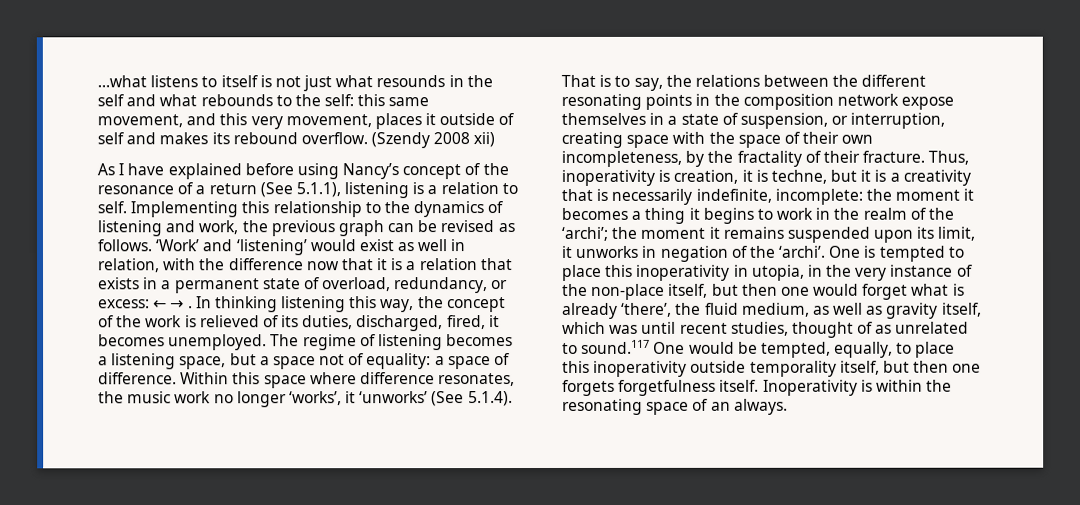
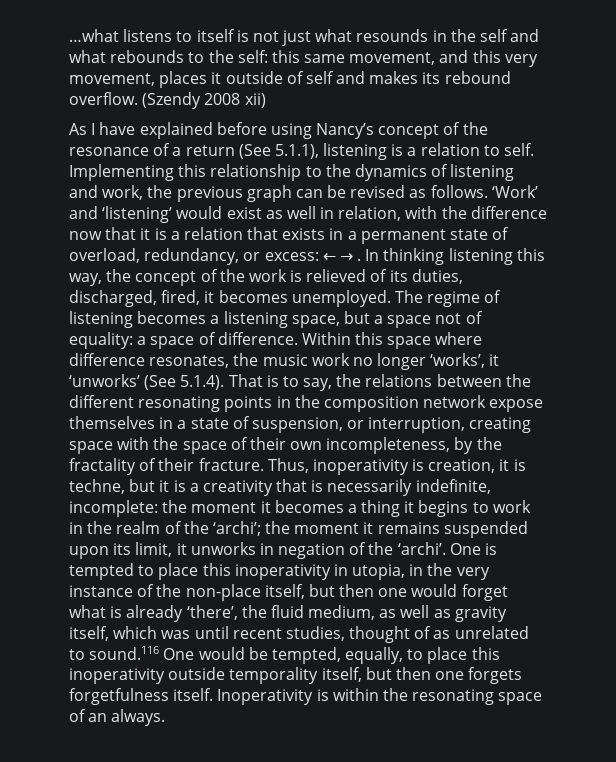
[581,339,651,354] sound.117 -> [89,646,160,660] sound.116

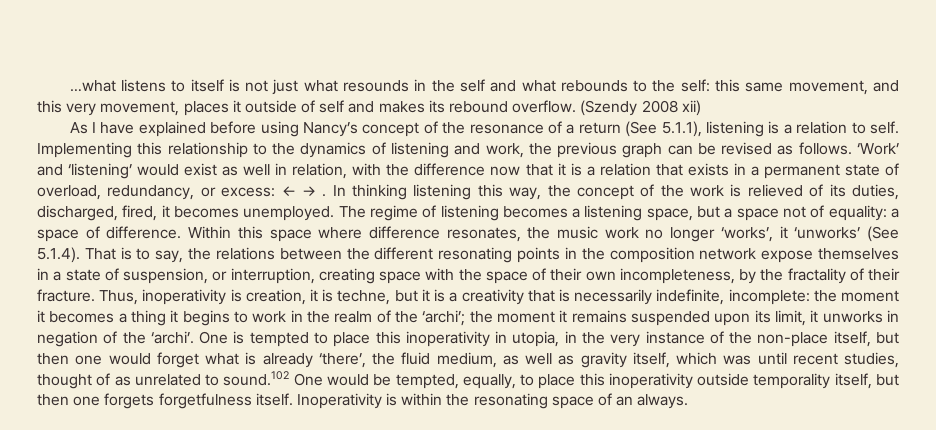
[89,646,160,660] sound.116 -> [223,371,290,386] sound.102

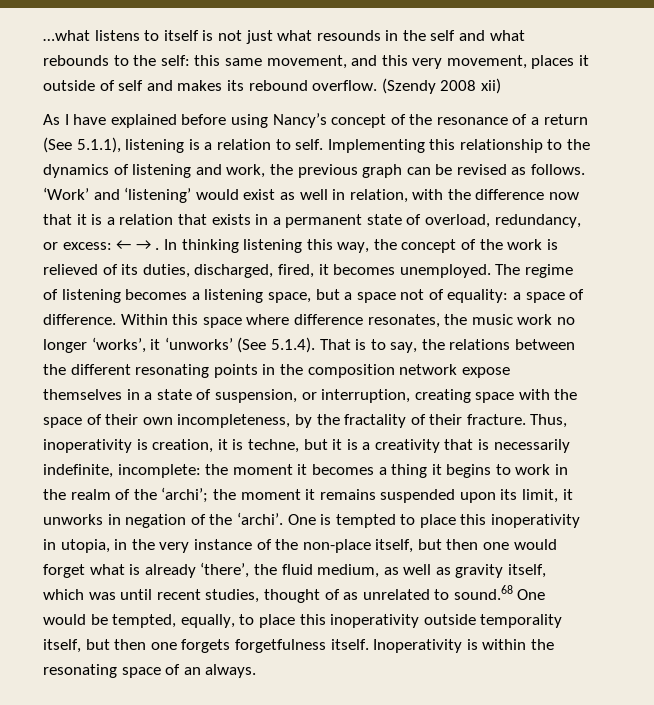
[223,371,290,386] sound.102 -> [453,585,513,600] sound.68

